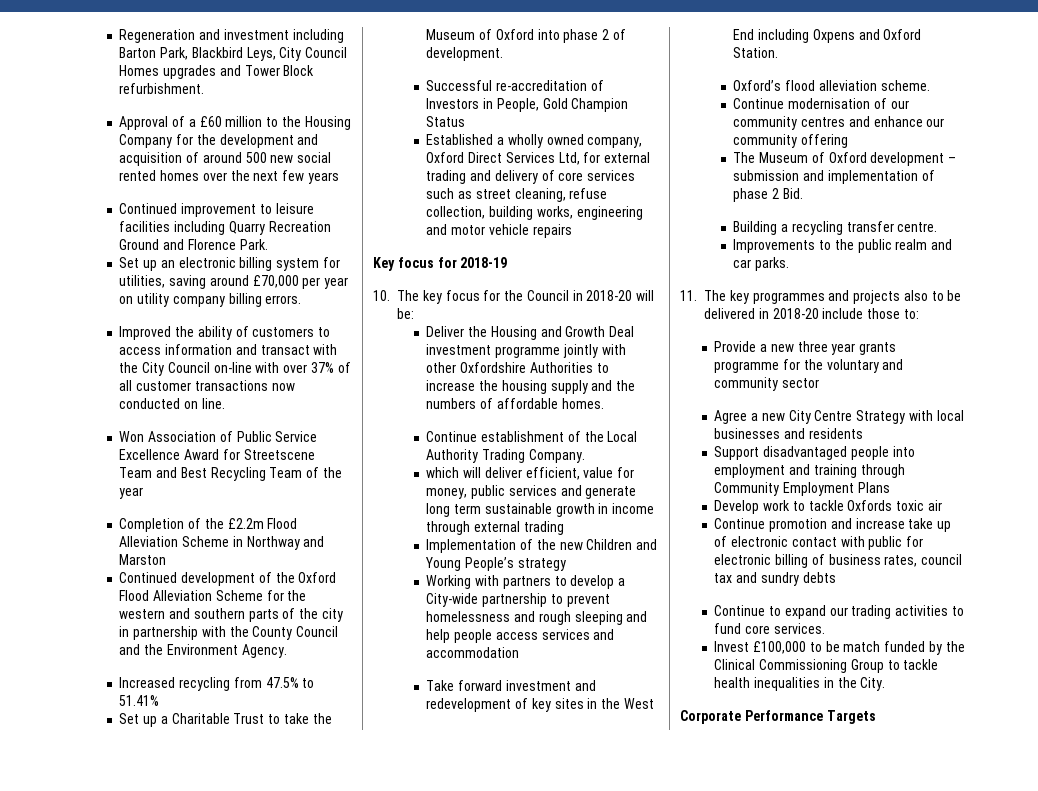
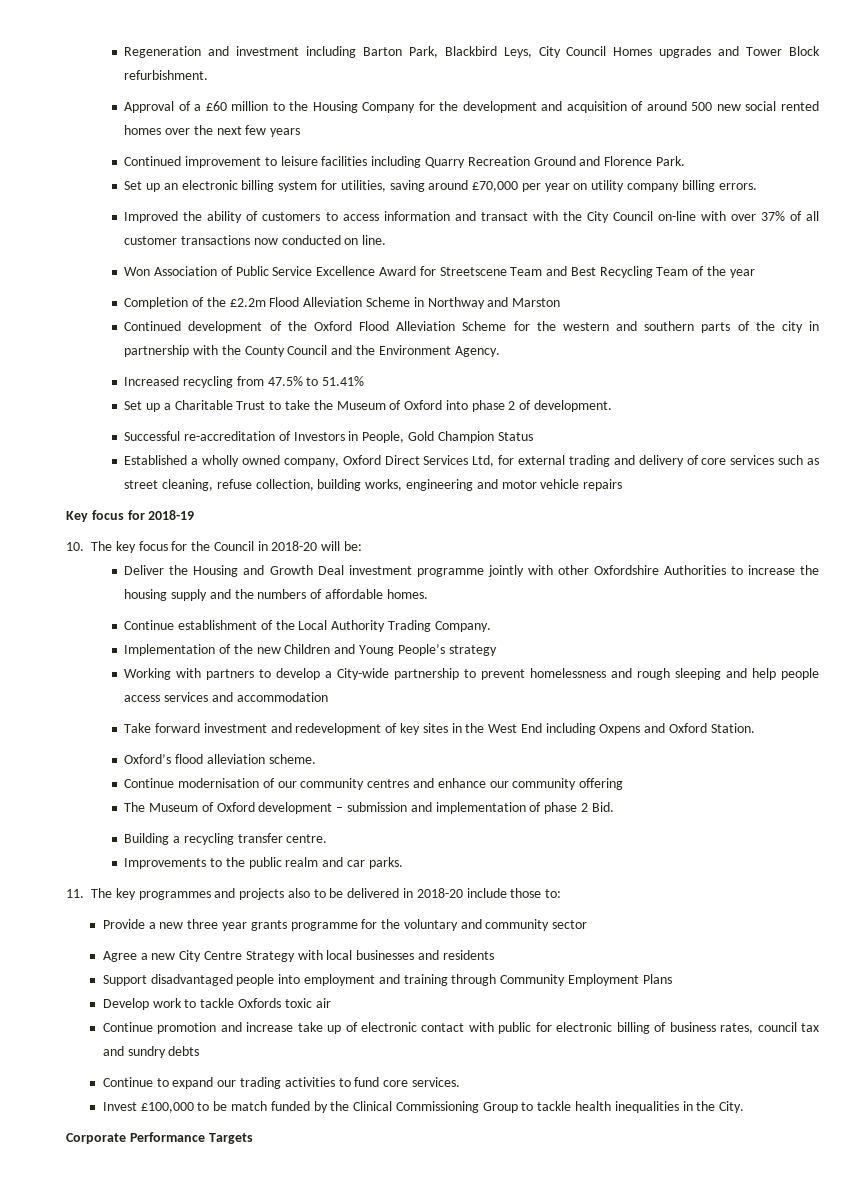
[426,467,635,480] [426,485,637,499] [426,503,655,517] [426,521,564,535] // which will deliver efficient, value for money, public services and generate long term sustainable growth in income through external trading -> (491, 626) none

